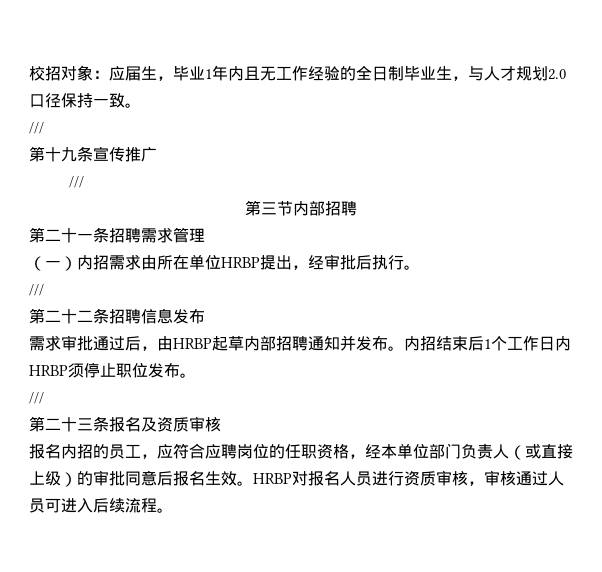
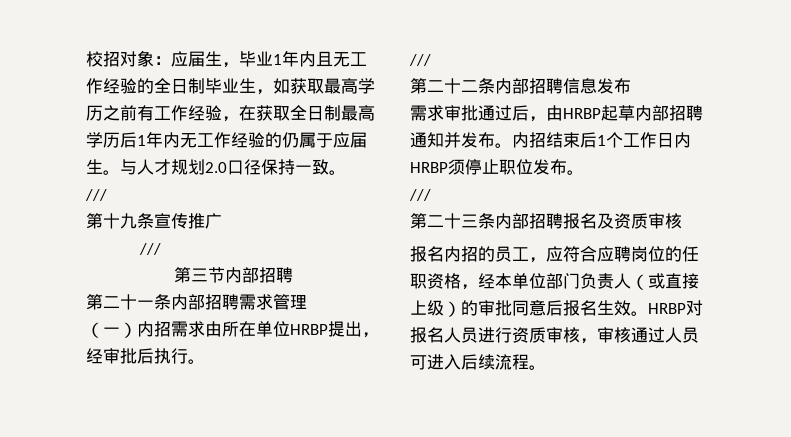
(468, 78) none -> [273,78,375,94] [86,105,375,122] [86,131,367,148] [86,159,120,175] 如获取最高学历之前有工作经验，在获取全日制最高学历后1年内无工作经验的仍属于应届生。
(109, 235) none -> [171,294,205,310] 内部
(109, 316) none -> [495,78,529,94] 内部
(109, 424) none -> [495,213,563,229] 内部招聘

